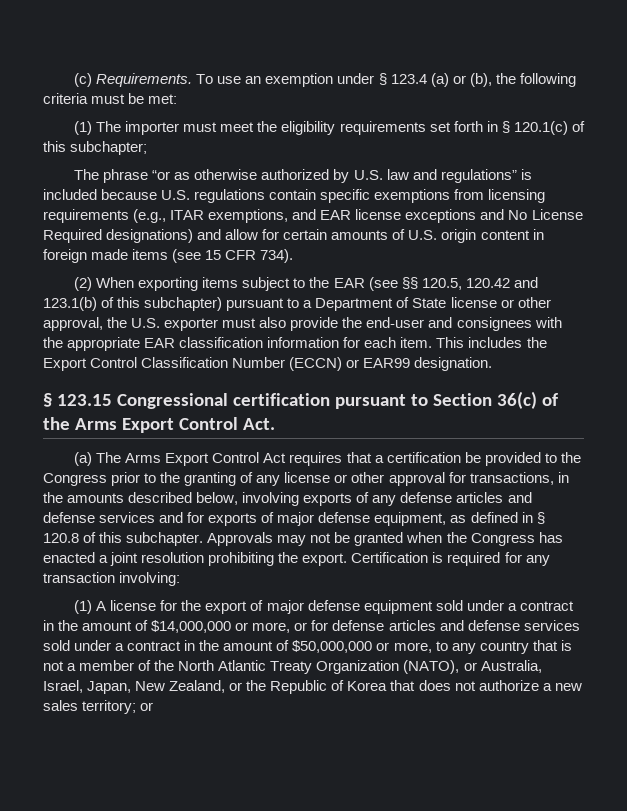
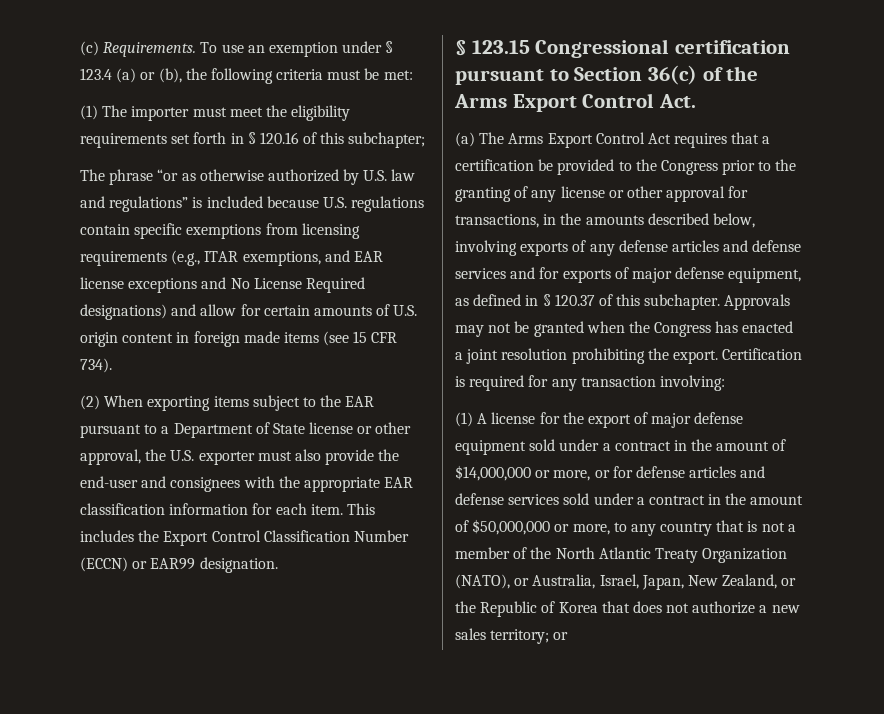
[513,121,568,135] 120.1(c) -> [259,132,299,144] 120.16
[368,277,538,291] [43,297,223,311] (see §§ 120.5, 120.42 and 123.1(b) of this subchapter) -> (375, 401) none
[43,533,79,543] 120.8 -> [554,294,595,306] 120.37

